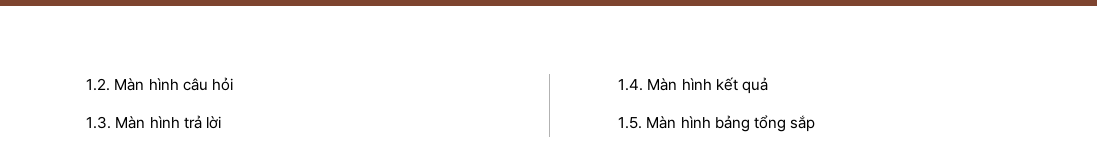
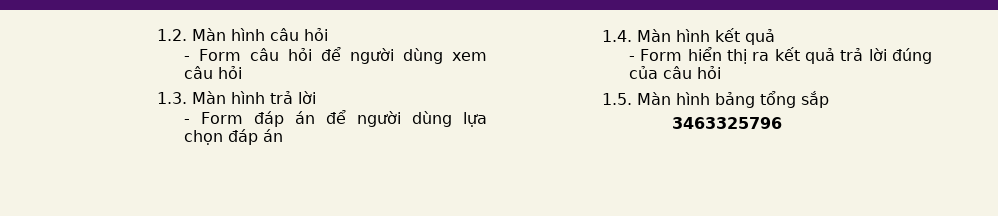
(234, 84) none -> [183,47,487,64] [183,66,242,79] // - Form câu hỏi để người dùng xem câu hỏi
(222, 122) none -> [183,110,487,127] [183,129,283,145] // - Form đáp án để người dùng lựa chọn đáp án
(769, 85) none -> [628,47,932,64] [628,66,721,79] // - Form hiển thị ra kết quả trả lời đúng của câu hỏi
(816, 123) none -> [671,117,782,129] // 3463325796

